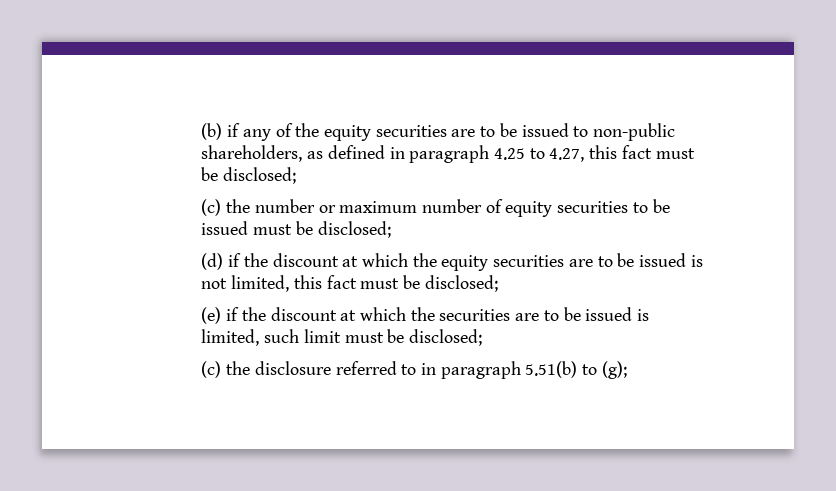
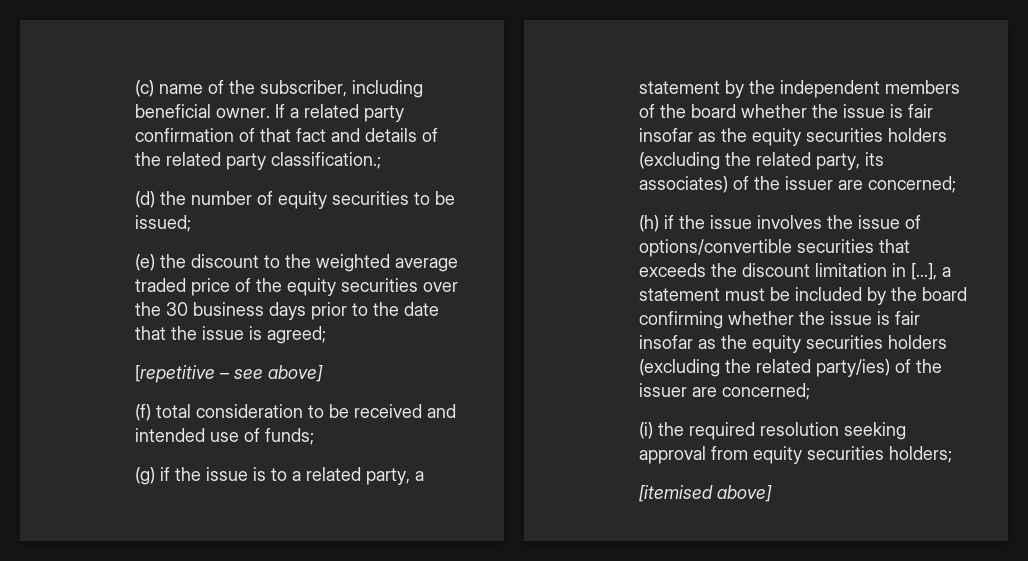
[201,123,676,141] [201,145,695,163] [201,167,297,184] [201,199,418,216] (b) if any of the equity securities are to be issued to non-public shareholders, as defined in paragraph 4.25 to 4.27, this fact must be disclosed; // (c) the number or maximum -> [135,80,424,98] [135,104,405,122] [135,128,439,142] [135,152,382,170] [135,191,187,208] (c) name of the subscriber, including beneficial owner. If a related party confirmation of that fact and details of the related party classification.; // (d) the
[201,221,391,238] [201,253,703,271] [201,275,498,292] [201,307,650,324] [201,329,482,346] [201,361,627,379] issued must be disclosed; // (d) if the discount at which the equity securities are to be issued is not limited, this fact must be disclosed; // (e) if the discount at which the securities are to be issued is limited, such limit must be disclosed; // (c) the disclosure referred to in paragraph 5.51(b) to (g); -> [135,215,192,232] [135,254,459,272] [135,278,459,296] [135,302,440,320] [135,326,327,344] [135,365,324,383] [135,404,457,421] [135,428,315,445] [135,467,425,485] [639,80,961,98] [639,104,934,118] [639,128,948,146] [639,152,885,170] [639,176,957,193] [639,215,922,232] [639,239,911,257] [639,263,952,280] [639,287,968,305] [639,311,921,329] [639,335,948,353] [639,359,943,377] [639,383,811,400] [639,422,907,440] [639,446,953,464] [639,485,773,502] issued; // (e) the discount to the weighted average traded price of the equity securities over the 30 business days prior to the date that the issue is agreed; // [repetitive – see above] // (f) total consideration to be received and intended use of funds; // (g) if the issue is to a related party, a statement by the independent members of the board whether the issue is fair insofar as the equity securities holders (excluding the related party, its associates) of the issuer are concerned; // (h) if the issue involves the issue of options/convertible securities that exceeds the discount limitation in […], a statement must be included by the board confirming whether the issue is fair insofar as the equity securities holders (excluding the related party/ies) of the issuer are concerned; // (i) the required resolution seeking approval from equity securities holders; // [itemised above]

